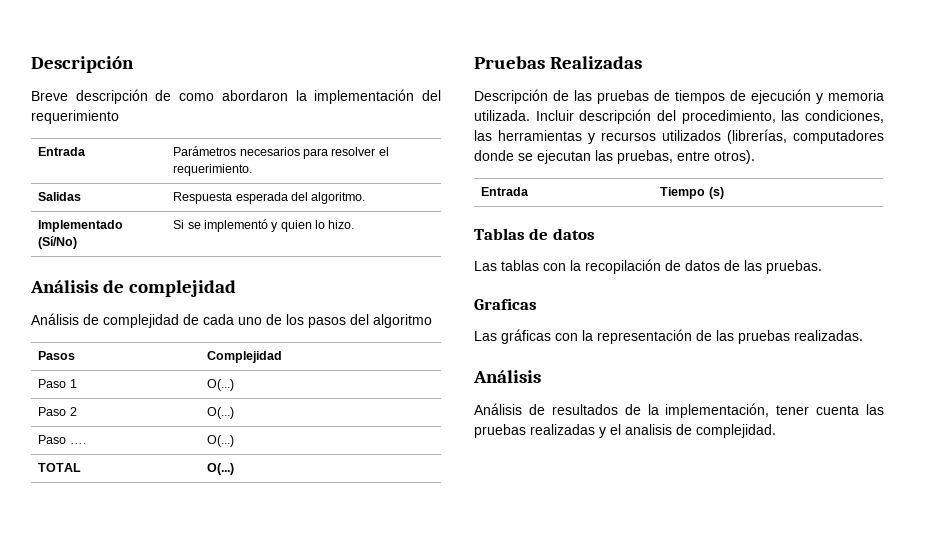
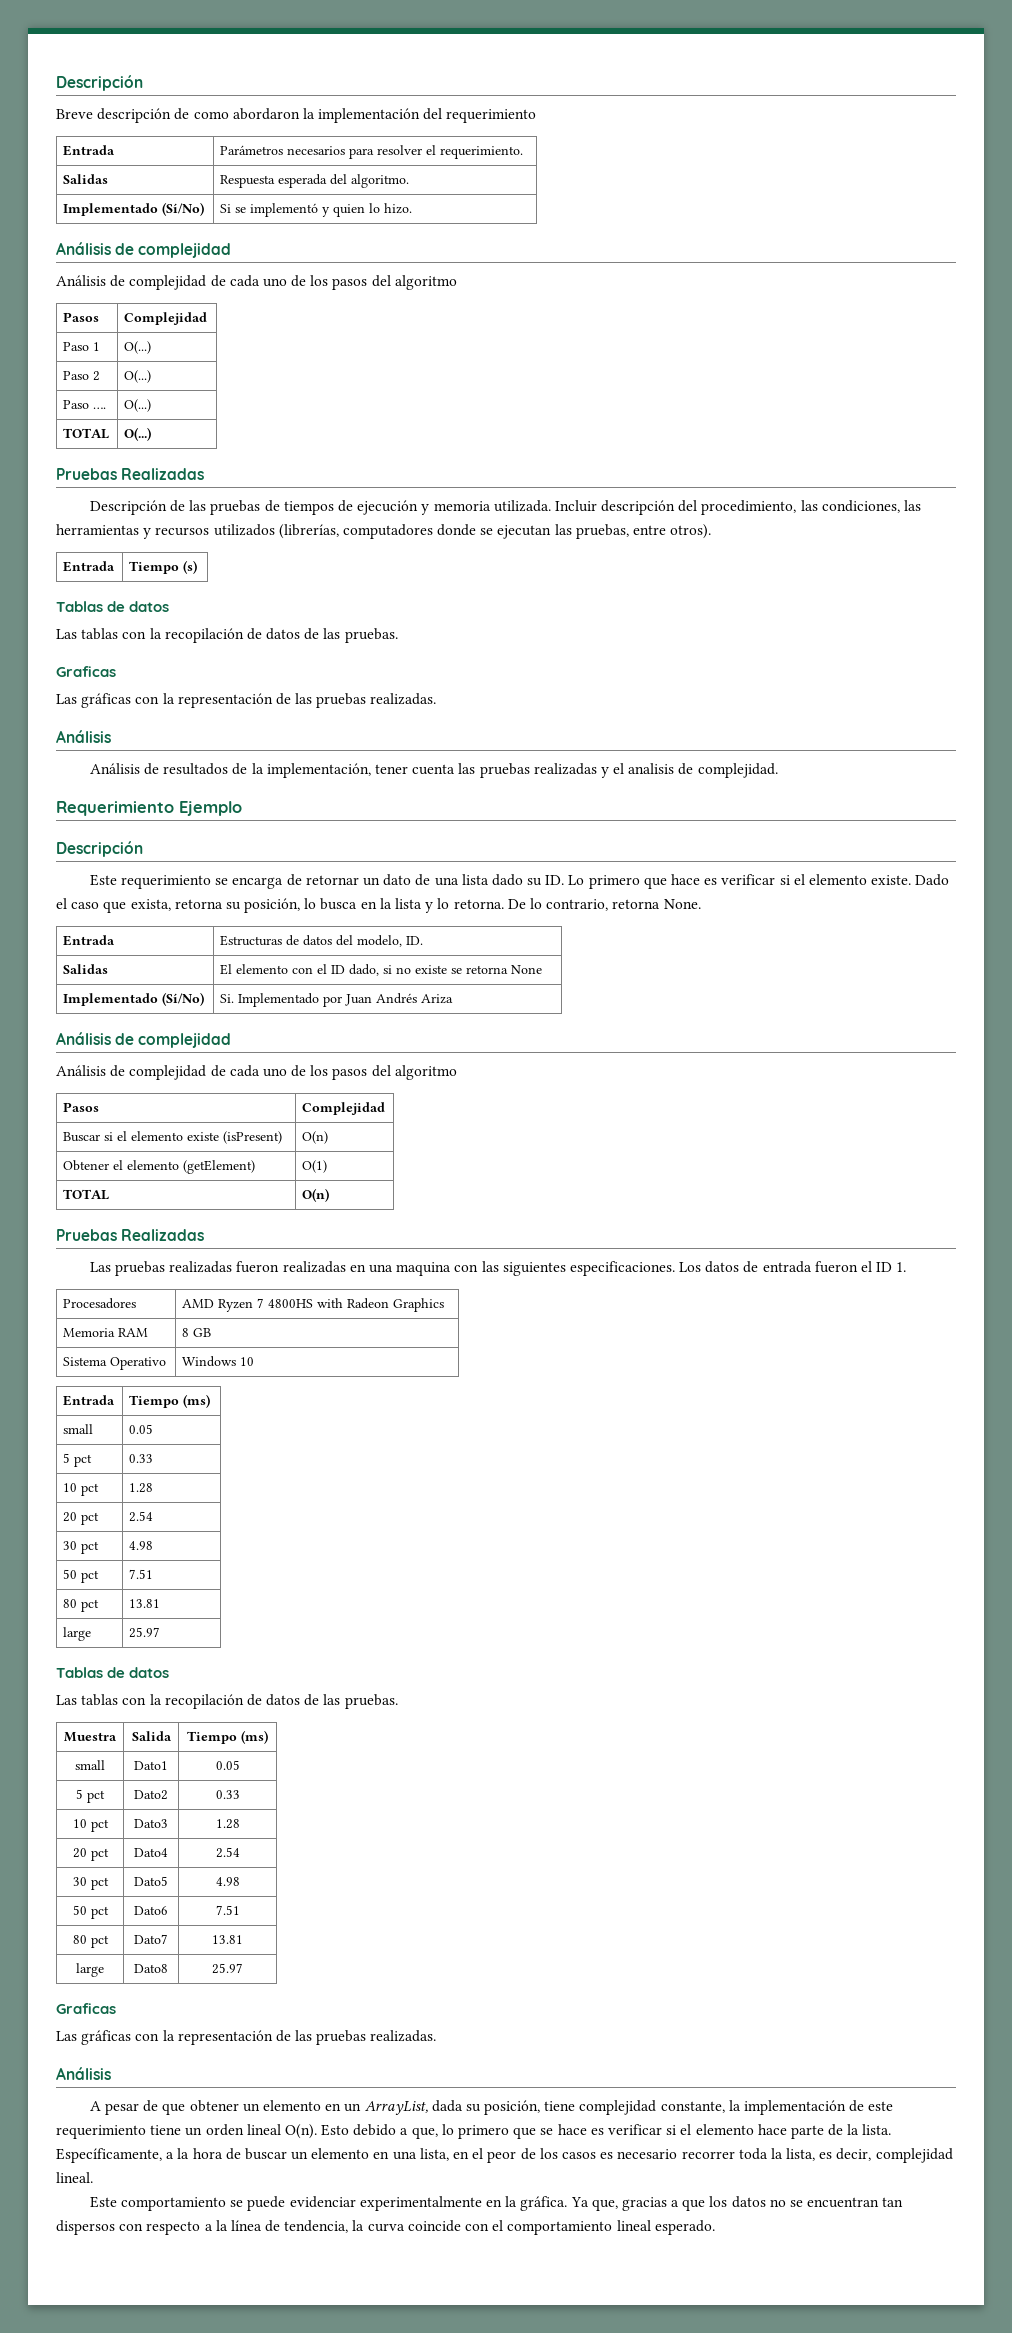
(776, 431) none -> [56,801,242,816] [56,841,143,857] [89,874,950,889] [56,898,701,913] [63,935,116,946] [220,935,424,947] [63,964,109,974] [220,964,543,976] [63,992,205,1006] [220,993,454,1007] [56,1032,232,1048] [56,1065,457,1080] [63,1102,100,1112] [302,1102,386,1115] [63,1131,283,1144] [302,1131,329,1144] [63,1160,256,1174] [302,1160,328,1173] [63,1189,110,1200] [302,1188,330,1202] [56,1229,205,1241] [89,1261,907,1276] [63,1298,137,1309] [182,1298,445,1312] [63,1328,149,1337] [182,1328,212,1337] [63,1357,167,1370] [182,1356,255,1367] [63,1395,116,1406] [129,1394,211,1408] [63,1424,94,1434] [129,1424,154,1434] [63,1453,93,1467] [129,1454,154,1463] [63,1483,100,1496] [129,1483,154,1493] [63,1512,100,1525] [129,1511,154,1522] [63,1541,100,1554] [129,1541,154,1550] [63,1569,100,1583] [129,1569,154,1579] [63,1599,100,1612] [129,1599,161,1608] [63,1627,92,1641] [129,1627,161,1638] [56,1667,170,1678] [56,1694,398,1709] [64,1732,117,1742] [131,1731,172,1741] [187,1730,268,1744] [75,1760,105,1770] [134,1761,168,1770] [215,1760,240,1770] [76,1789,105,1803] [134,1790,168,1800] [215,1790,240,1799] [72,1819,109,1832] [134,1819,168,1828] [215,1819,240,1829] [72,1848,109,1861] [134,1848,168,1857] [215,1847,240,1858] [72,1877,109,1890] [134,1876,168,1886] [215,1877,240,1886] [72,1905,109,1919] [134,1906,168,1915] [215,1905,240,1915] [72,1935,109,1948] [134,1934,168,1944] [212,1935,243,1944] [76,1963,104,1977] [134,1964,168,1973] [212,1963,243,1974] [56,2003,116,2014] [56,2030,437,2045] [56,2067,111,2080] [89,2100,894,2115] [56,2124,892,2139] [56,2148,953,2163] [56,2172,93,2183] [89,2196,904,2211] [56,2220,715,2235] // Requerimiento Ejemplo // Descripción // Este requerimiento se encarga de retornar un dato de una lista dado su ID. Lo primero que hace es verificar si el elemento existe. Dado el caso que exista, retorna su posición, lo busca en la lista y lo retorna. De lo contrario, retorna None. // Entrada | Estructuras de datos del modelo, ID. // Salidas | El elemento con el ID dado, si no existe se retorna None // Implementado (Sí/No) | Si. Implementado por Juan Andrés Ariza // Análisis de complejidad // Análisis de complejidad de cada uno de los pasos del algoritmo // Pasos | Complejidad // Buscar si el elemento existe (isPresent) | O(n) // Obtener el elemento (getElement) | O(1) // TOTAL | O(n) // Pruebas Realizadas // Las pruebas realizadas fueron realizadas en una maquina con las siguientes especificaciones. Los datos de entrada fueron el ID 1. // Procesadores | AMD Ryzen 7 4800HS with Radeon Graphics // Memoria RAM | 8 GB // Sistema Operativo | Windows 10 // Entrada | Tiempo (ms) // small | 0.05 // 5 pct | 0.33 // 10 pct | 1.28 // 20 pct | 2.54 // 30 pct | 4.98 // 50 pct | 7.51 // 80 pct | 13.81 // large | 25.97 // Tablas de datos // Las tablas con la recopilación de datos de las pruebas. // Muestra | Salida | Tiempo (ms) // small | Dato1 | 0.05 // 5 pct | Dato2 | 0.33 // 10 pct | Dato3 | 1.28 // 20 pct | Dato4 | 2.54 // 30 pct | Dato5 | 4.98 // 50 pct | Dato6 | 7.51 // 80 pct | Dato7 | 13.81 // large | Dato8 | 25.97 // Graficas // Las gráficas con la representación de las pruebas realizadas. // Análisis // A pesar de que obtener un elemento en un ArrayList, dada su posición, tiene complejidad constante, la implementación de este requerimiento tiene un orden lineal O(n). Esto debido a que, lo primero que se hace es verificar si el elemento hace parte de la lista. Específicamente, a la hora de buscar un elemento en una lista, en el peor de los casos es necesario recorrer toda la lista, es decir, complejidad lineal. // Este comportamiento se puede evidenciar experimentalmente en la gráfica. Ya que, gracias a que los datos no se encuentran tan dispersos con respecto a la línea de tendencia, la curva coincide con el comportamiento lineal esperado.

